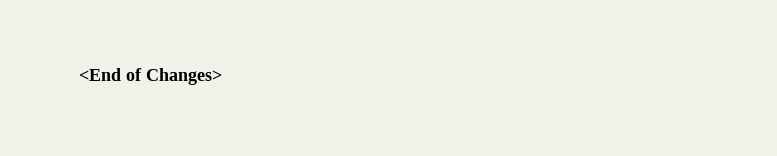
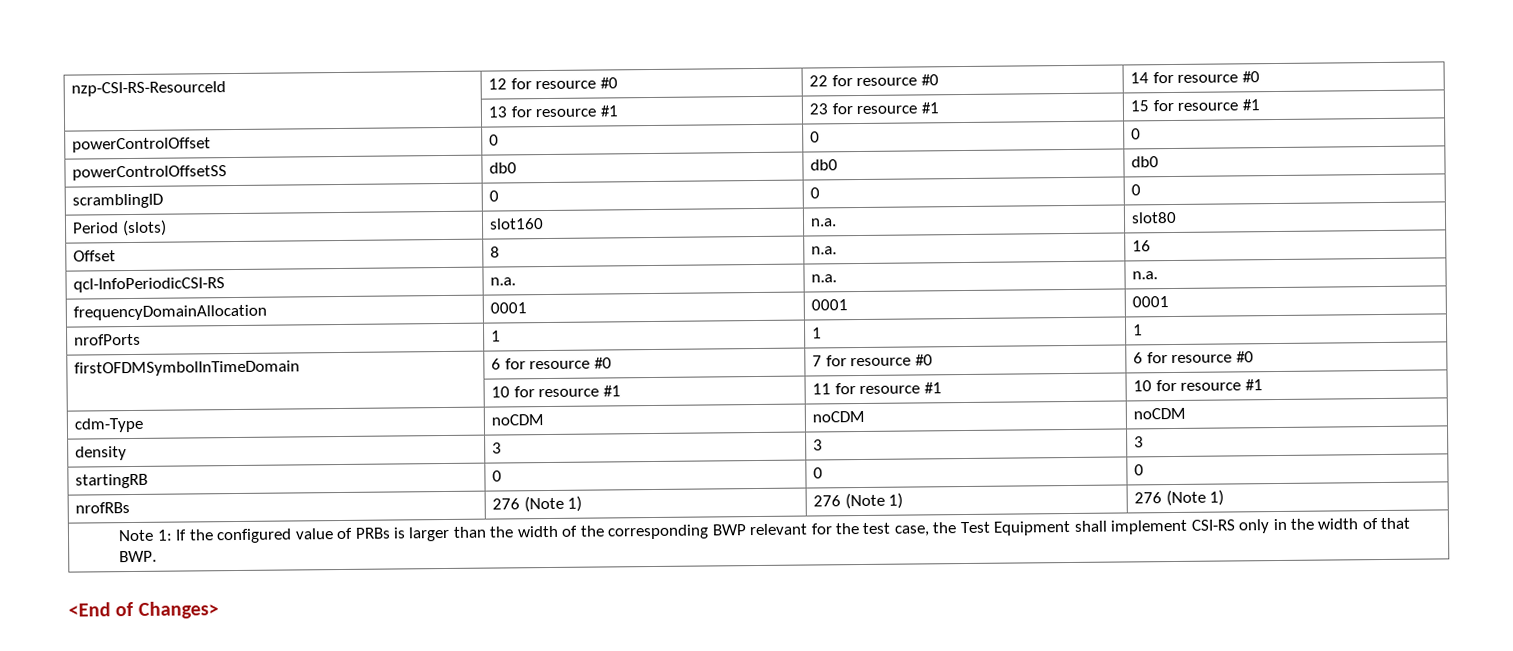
(79, 74) none -> [71,81,227,97] [488,77,618,90] [809,74,939,87] [1130,71,1260,84] [488,105,618,118] [809,102,939,115] [1130,99,1260,112] [72,137,212,153] [489,134,500,146] [810,131,821,143] [1131,128,1142,140] [72,165,228,181] [489,162,518,174] [810,159,839,171] [1131,156,1160,168] [72,193,164,209] [489,190,500,202] [810,187,821,199] [1131,184,1142,196] [72,219,167,237] [489,218,545,230] [810,218,838,227] [1131,211,1178,224] [73,250,117,262] [490,246,501,258] [811,246,838,255] [1132,240,1152,252] [73,277,226,293] [490,277,517,286] [811,274,838,283] [1132,271,1159,280] [73,304,268,321] [490,302,528,314] [811,299,849,311] [1132,296,1170,308] [74,333,142,346] [491,330,502,342] [812,327,823,339] [1133,324,1144,336] [74,360,301,377] [491,357,612,370] [812,354,933,367] [1133,351,1254,364] [491,385,621,398] [812,382,942,395] [1133,379,1263,392] [74,417,144,433] [491,414,545,426] [812,410,866,423] [1133,407,1187,420] [75,446,128,461] [492,442,503,454] [813,439,824,451] [1134,436,1145,448] [75,473,149,489] [492,470,503,482] [813,467,824,479] [1134,464,1145,476] [75,502,131,514] [492,495,583,513] [813,492,904,510] [1134,489,1225,507] [118,517,1411,544] [119,550,158,563] nzp-CSI-RS-ResourceId | 12 for resource #0 | 22 for resource #0 | 14 for resource #0 // | 13 for resource #1 | 23 for resource #1 | 15 for resource #1 // powerControlOffset | 0 | 0 | 0 // powerControlOffsetSS | db0 | db0 | db0 // scramblingID | 0 | 0 | 0 // Period (slots) | slot160 | n.a. | slot80 // Offset | 8 | n.a. | 16 // qcl-InfoPeriodicCSI-RS | n.a. | n.a. | n.a. // frequencyDomainAllocation | 0001 | 0001 | 0001 // nrofPorts | 1 | 1 | 1 // firstOFDMSymbolInTimeDomain | 6 for resource #0 | 7 for resource #0 | 6 for resource #0 // | 10 for resource #1 | 11 for resource #1 | 10 for resource #1 // cdm-Type | noCDM | noCDM | noCDM // density | 3 | 3 | 3 // startingRB | 0 | 0 | 0 // nrofRBs | 276 (Note 1) | 276 (Note 1) | 276 (Note 1) // Note 1: If the configured value of PRBs is larger than the width of the corresponding BWP relevant for the test case, the Test Equipment shall implement CSI-RS only in the width of that BWP. //

